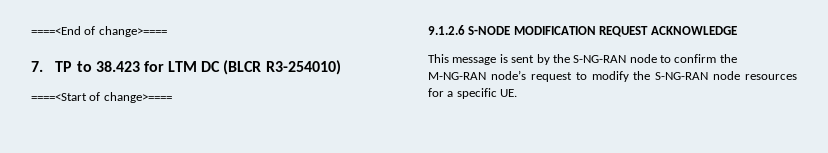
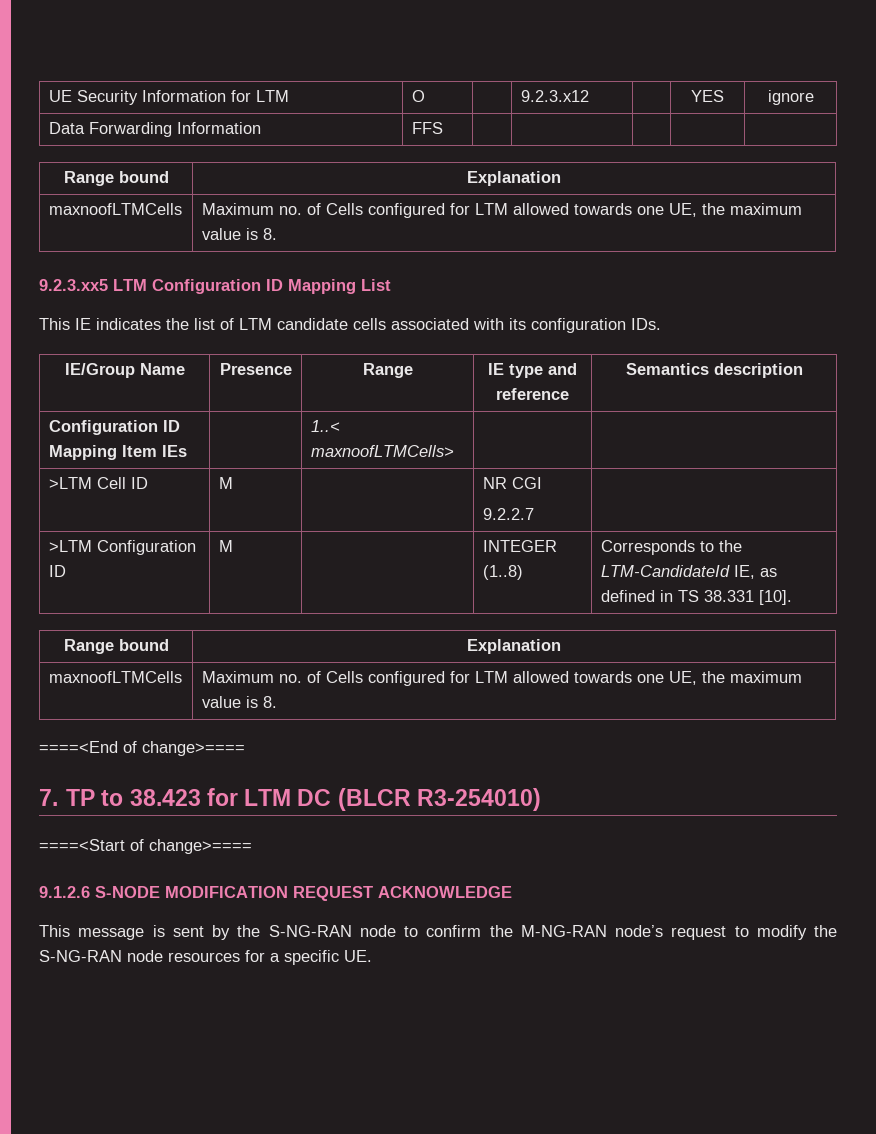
(31, 30) none -> [48,90,289,105] [411,90,425,102] [520,90,589,102] [691,90,724,102] [767,90,814,105] [48,122,261,137] [411,122,443,134] [63,171,169,186] [467,171,561,186] [48,203,182,215] [201,203,802,218] [201,228,277,240] [39,279,391,294] [39,318,661,333] [64,363,185,378] [219,363,292,375] [362,363,413,378] [488,363,577,378] [496,388,569,400] [625,363,803,378] [48,420,180,435] [48,445,187,460] [310,420,340,432] [310,445,454,457] [48,477,148,489] [218,477,233,489] [482,477,542,489] [482,508,534,520] [48,540,196,555] [48,565,66,577] [218,540,233,552] [482,540,557,552] [482,565,523,580] [600,540,742,555] [600,565,777,579] [600,590,792,605] [63,639,169,654] [467,639,561,654] [48,671,182,683] [201,671,802,686] [201,696,277,708] UE Security Information for LTM | O | | 9.2.3.x12 | | YES | ignore // Data Forwarding Information | FFS | | | | | // Range bound | Explanation // maxnoofLTMCells | Maximum no. of Cells configured for LTM allowed towards one UE, the maximum value is 8. // 9.2.3.xx5 LTM Configuration ID Mapping List // This IE indicates the list of LTM candidate cells associated with its configuration IDs. // IE/Group Name | Presence | Range | IE type and reference | Semantics description // Configuration ID Mapping Item IEs | | 1..< maxnoofLTMCells> | | // >LTM Cell ID | M | | NR CGI // 9.2.2.7 | // >LTM Configuration ID | M | | INTEGER (1..8) | Corresponds to the LTM-CandidateId IE, as defined in TS 38.331 [10]. // Range bound | Explanation // maxnoofLTMCells | Maximum no. of Cells configured for LTM allowed towards one UE, the maximum value is 8. //

